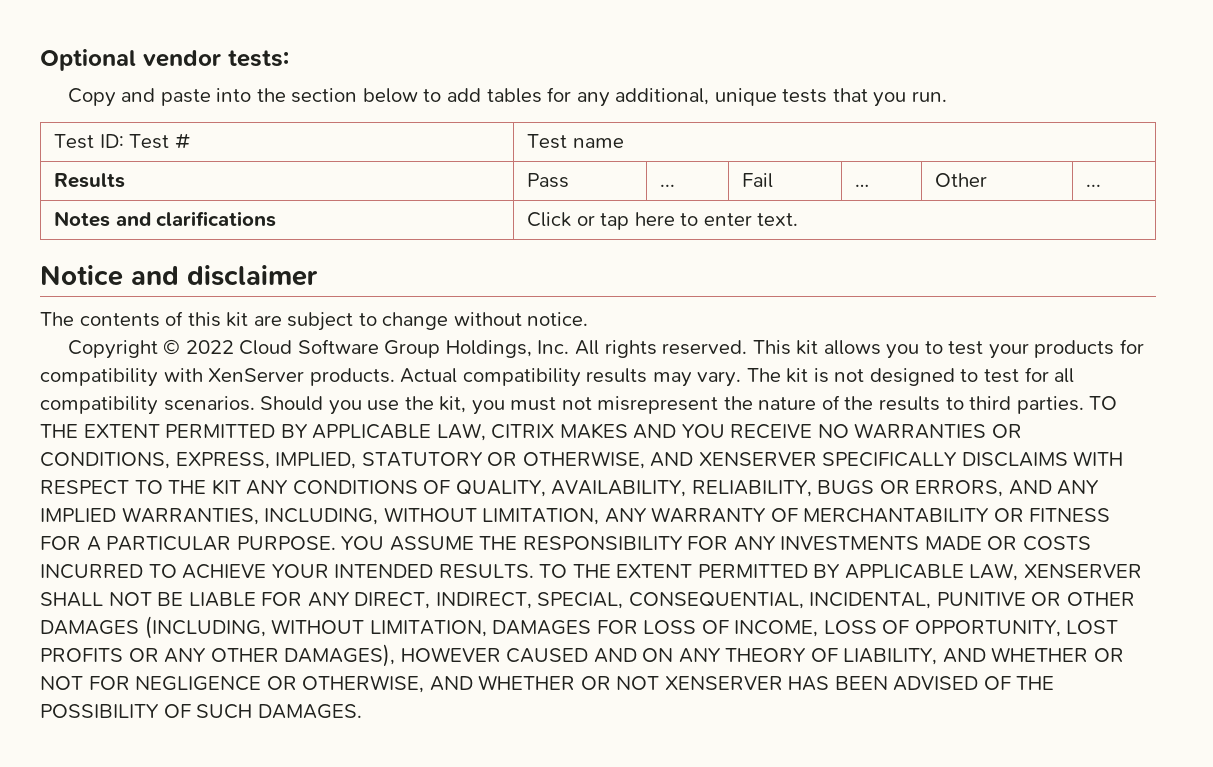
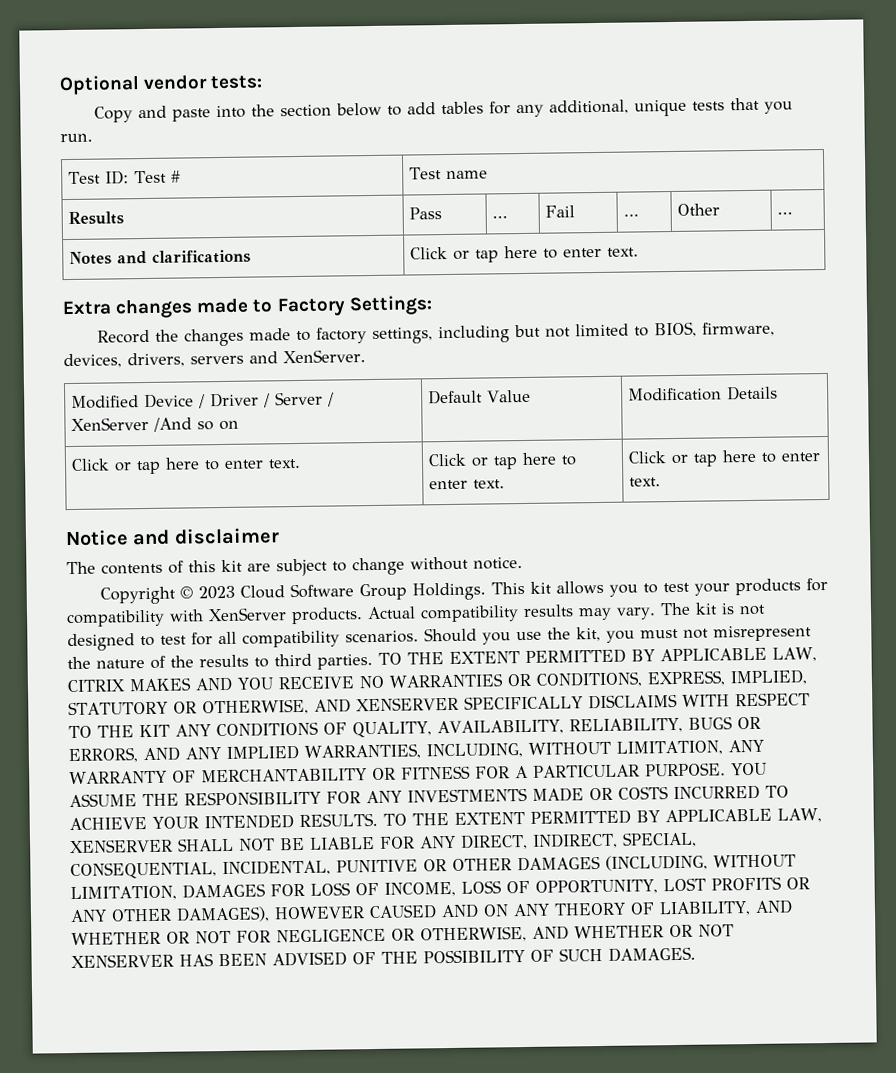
(799, 219) none -> [62,295,433,319] [97,321,776,347] [63,349,366,369] [71,391,335,409] [71,416,240,432] [428,389,532,405] [628,385,779,402] [71,457,302,475] [428,452,578,470] [429,479,506,490] [628,449,822,467] [629,477,662,487] // Extra changes made to Factory Settings: // Record the changes made to factory settings, including but not limited to BIOS, firmware, devices, drivers, servers and XenServer. // Modified Device / Driver / Server / XenServer /And so on | Default Value | Modification Details // Click or tap here to enter text. | Click or tap here to enter text. | Click or tap here to enter text.
[185,340,234,354] 2022 -> [198,585,236,600] 2023
[445,340,748,358] Holdings, Inc. All rights reserved. -> [412,582,487,601] Holdings.

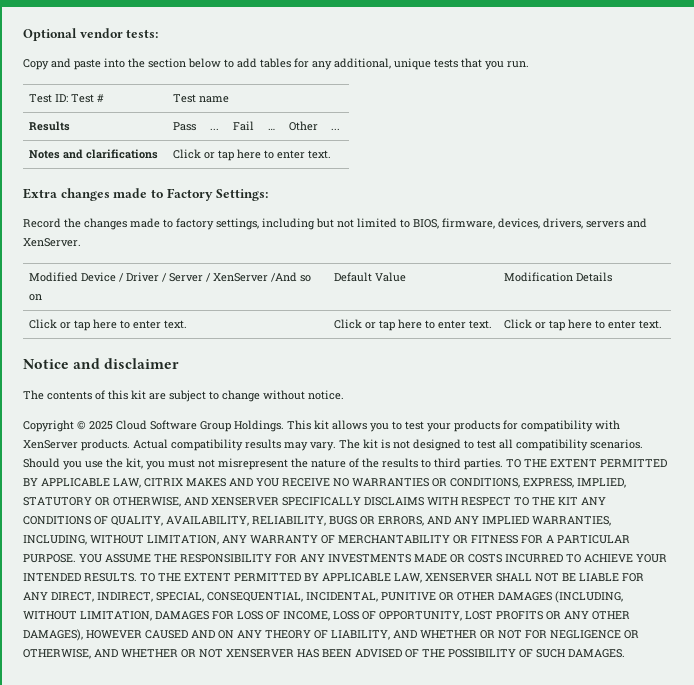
[198,585,236,600] 2023 -> [89,421,113,430] 2025
[191,632,213,646] for -> (496, 444) none

